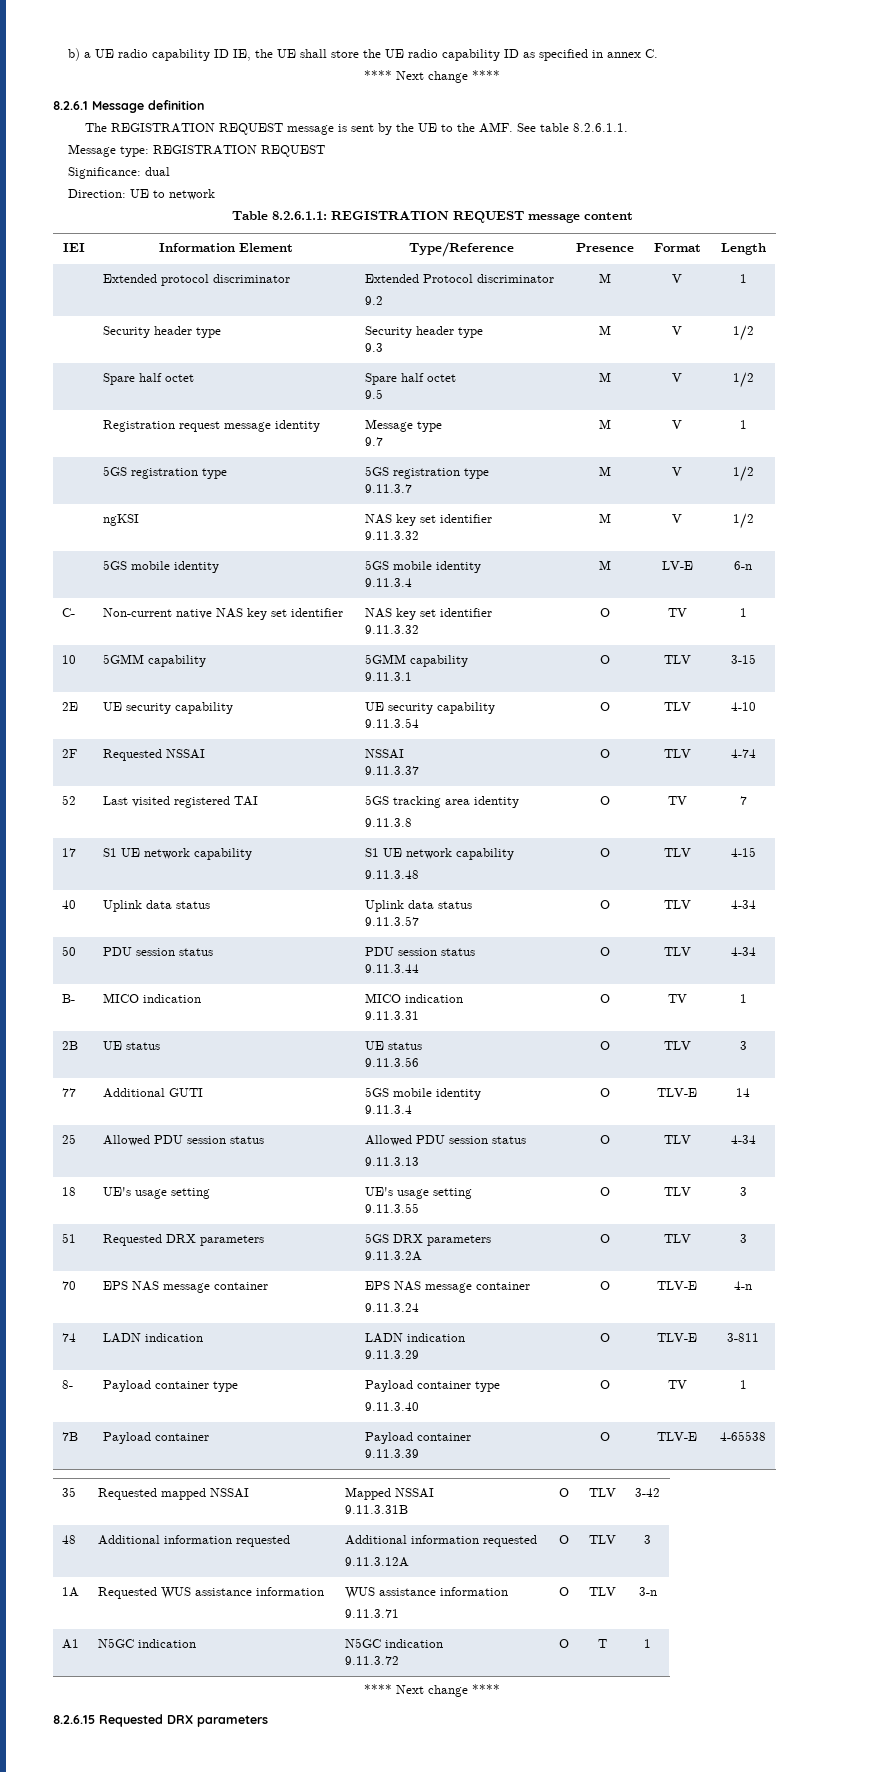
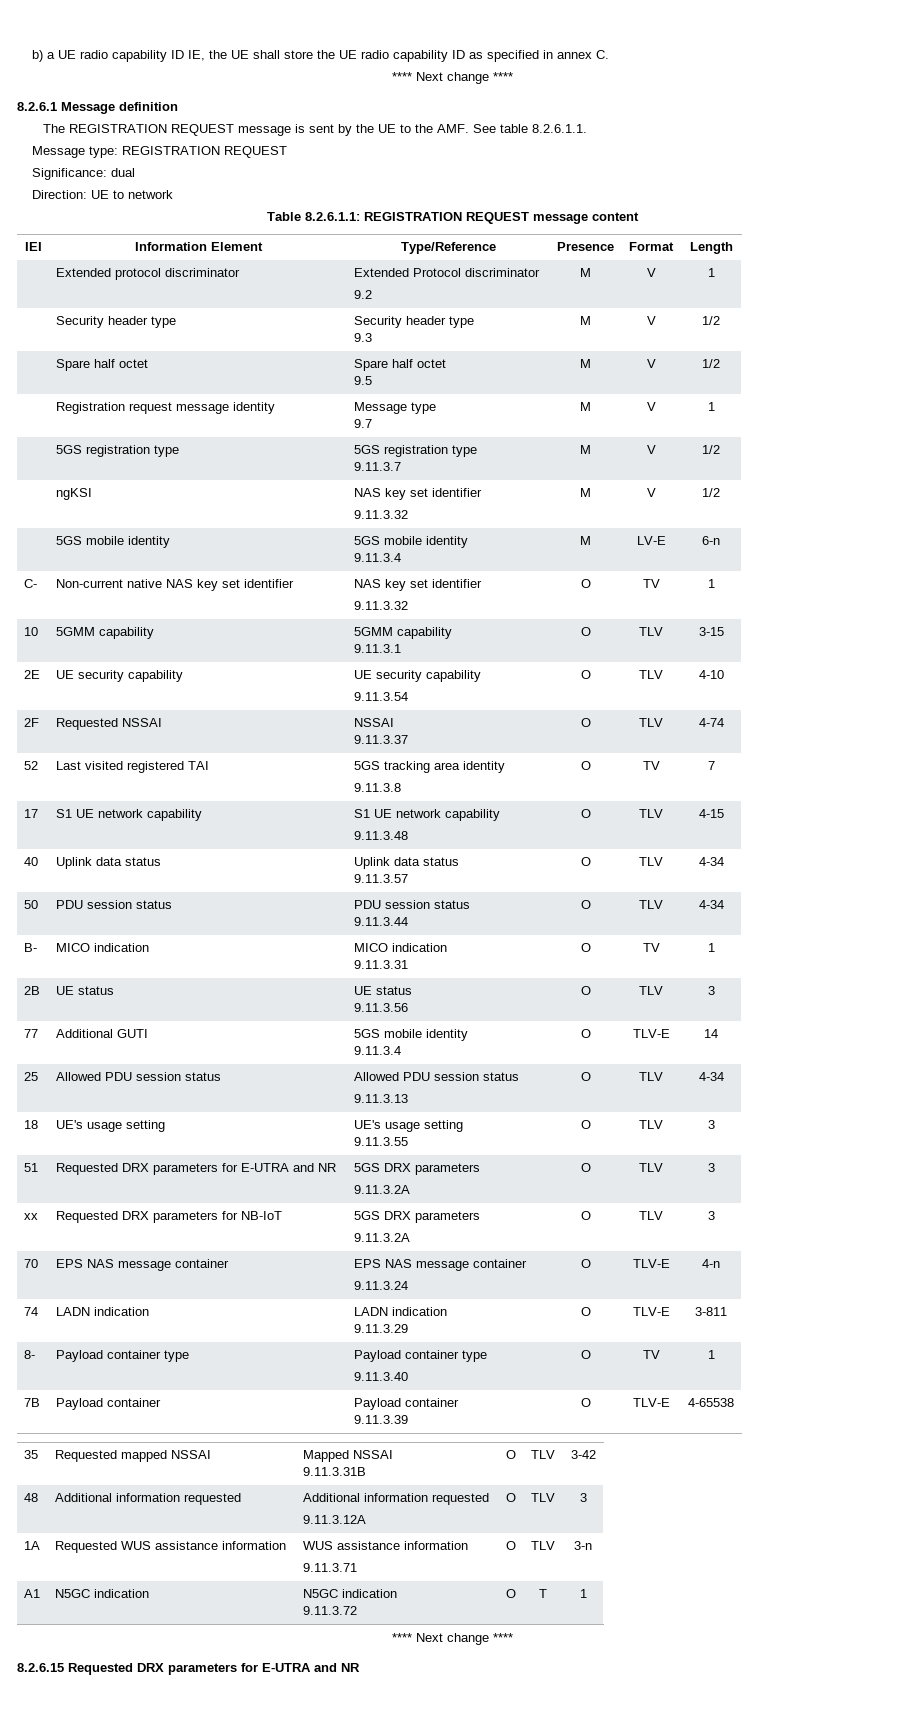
(265, 1240) none -> [222,1163,337,1172] [354,1163,481,1175] [354,1185,411,1194] [580,1163,591,1172] [639,1163,663,1172] [707,1163,715,1172] [24,1213,39,1220] [56,1211,283,1223] for E-UTRA and NR | 5GS DRX parameters // 9.11.3.2A | O | TLV | 3 // xx | Requested DRX parameters for NB-IoT
(268, 1721) none -> [241,1663,360,1672] for E-UTRA and NR

